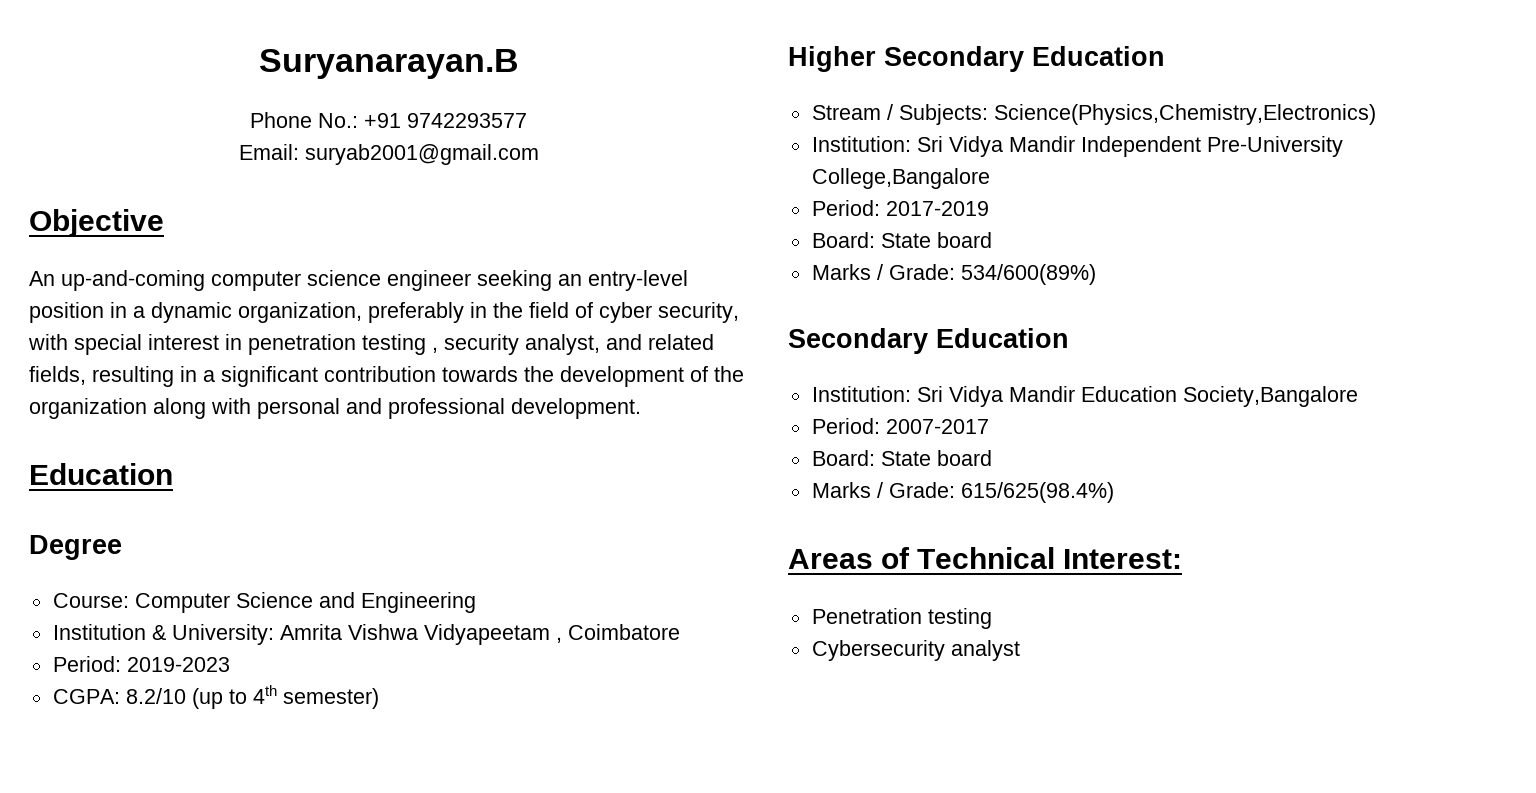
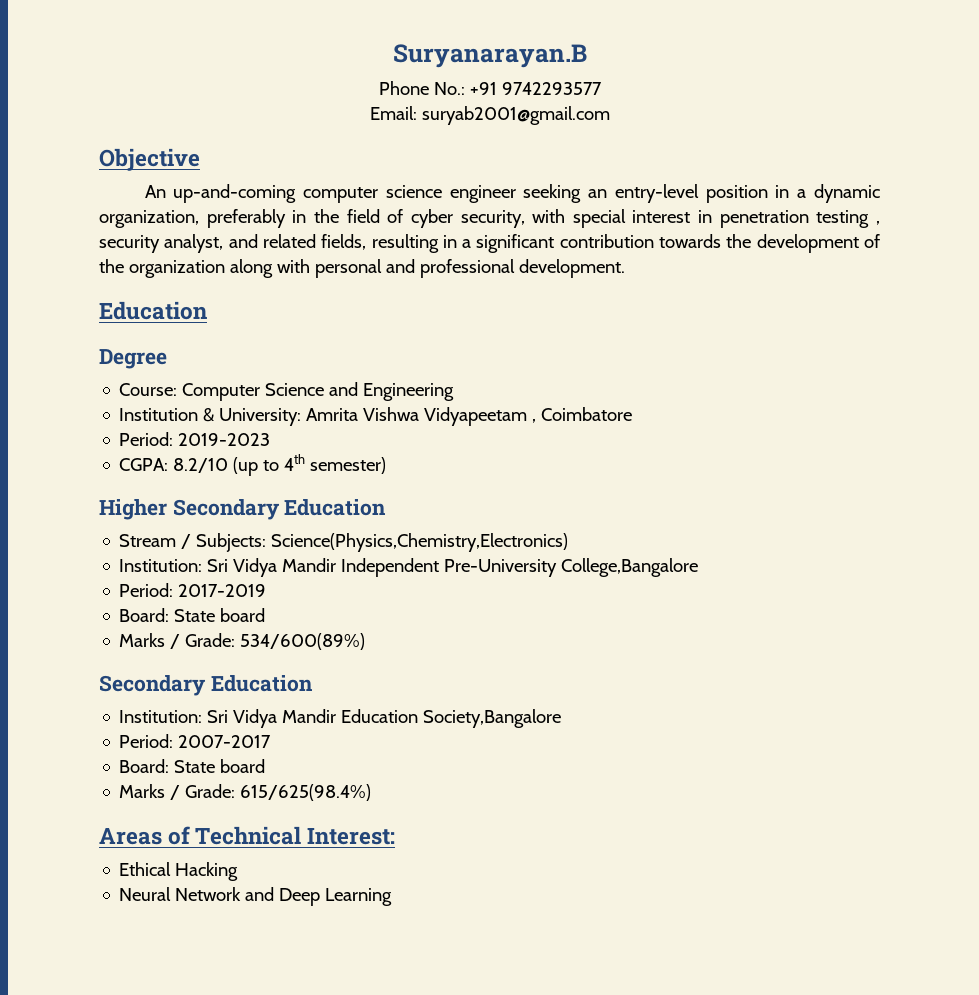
[811,608,992,629] [811,640,1020,661] Penetration testing // Cybersecurity analyst -> [119,862,239,881] [119,887,393,906] Ethical Hacking // Neural Network and Deep Learning

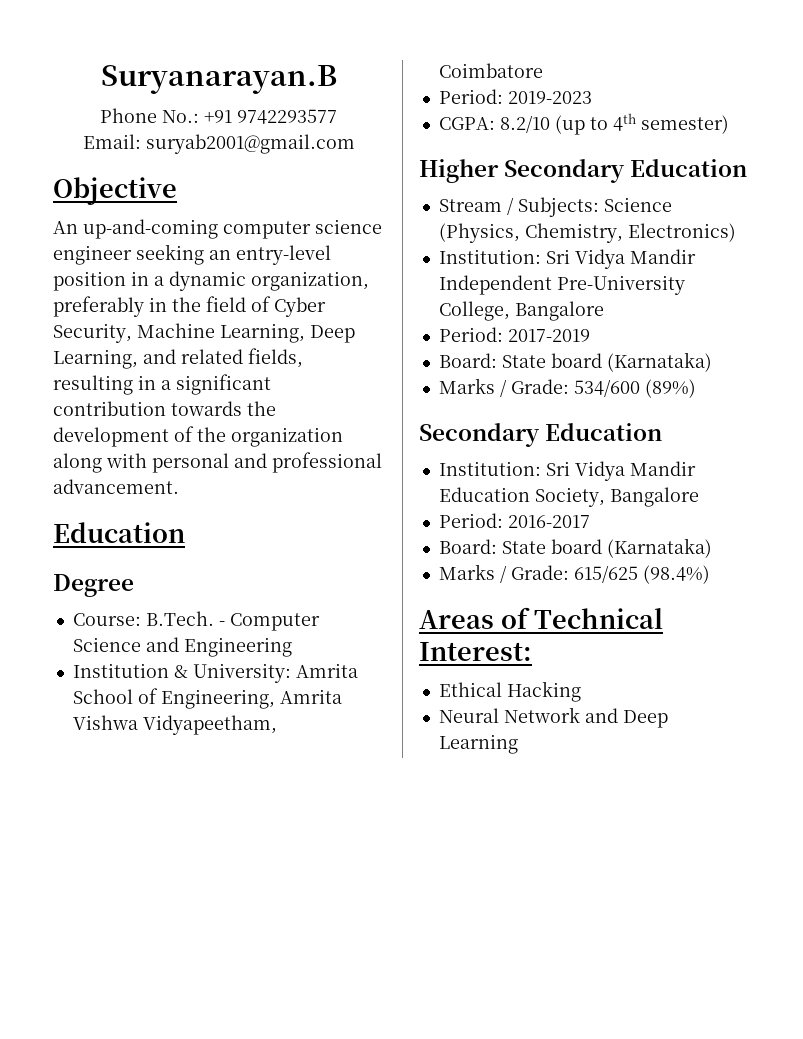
[410,209,880,228] [99,234,224,253] cyber security, with special interest in penetration testing , security analyst, -> [274,297,326,317] [53,323,355,343] [53,349,138,369] Cyber Security, Machine Learning, Deep Learning,
[518,259,625,278] development. -> [53,479,179,494] advancement.
(178, 389) none -> [145,611,225,626] B.Tech. -
[363,407,537,426] Vishwa Vidyapeetam , -> [72,688,342,709] [72,715,277,735] School of Engineering, Amrita Vishwa Vidyapeetham,
[271,533,569,552] Science(Physics,Chemistry,Electronics) -> [603,197,672,212] [438,223,736,243] Science (Physics, Chemistry, Electronics)
[561,558,699,577] College,Bangalore -> [438,301,604,321] College, Bangalore
[119,633,366,650] // Marks / Grade: 534/600(89%) -> [606,352,712,372] [438,378,696,398] (Karnataka) // Marks / Grade: 534/600 (89%)
[423,709,562,728] [119,734,272,748] [119,759,266,773] [119,784,372,801] Society,Bangalore // Period: 2007-2017 // Board: State board // Marks / Grade: 615/625(98.4%) -> [534,487,699,507] [438,513,590,528] [438,538,712,558] [438,564,710,584] Society, Bangalore // Period: 2016-2017 // Board: State board (Karnataka) // Marks / Grade: 615/625 (98.4%)

